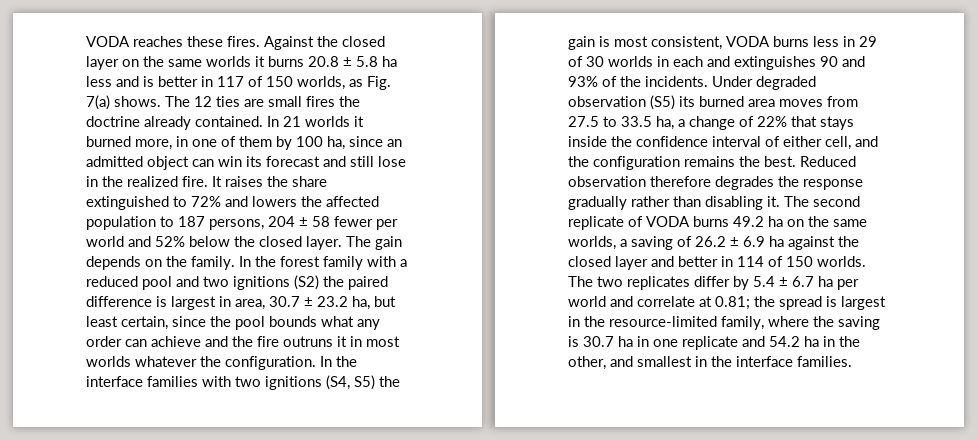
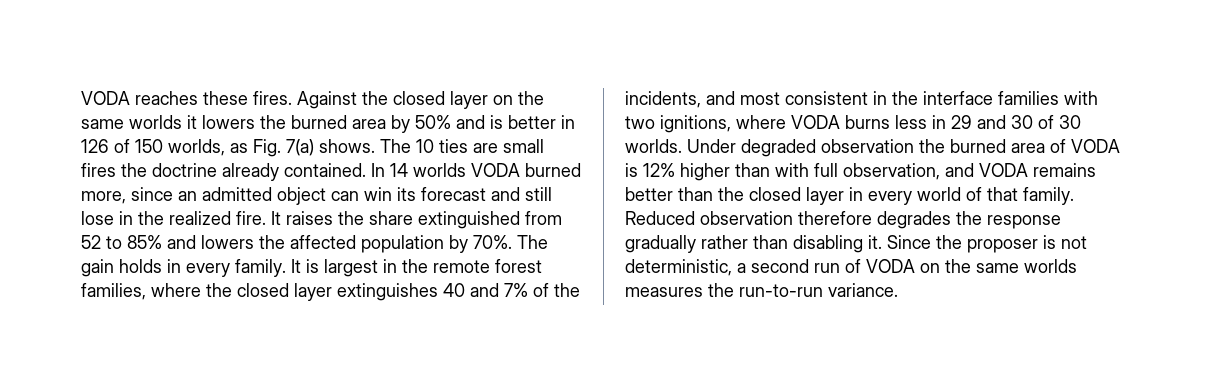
[268,56,397,67] [86,76,112,87] burns 20.8 ± 5.8 ha less -> [202,115,451,133] lowers the burned area by 50%
[217,76,244,87] 117 -> [81,139,109,153] 126
[194,96,212,107] 12 -> [416,139,434,153] 10
[283,116,364,127] [86,136,345,150] 21 worlds it burned more, in one of them by 100 ha, -> [390,163,581,177] [81,191,126,204] 14 worlds VODA burned more,
[173,196,221,207] to 72% -> [525,211,562,225] [81,235,162,249] from 52 to 85%
[160,216,398,230] [86,236,402,250] [86,256,407,270] [86,275,388,290] [86,296,396,310] [86,316,380,330] [86,336,400,347] [86,356,332,370] to 187 persons, 204 ± 58 fewer per world and 52% below the closed layer. The gain depends on the family. In the forest family with a reduced pool and two ignitions (S2) the paired difference is largest in area, 30.7 ± 23.2 ha, but least certain, since the pool bounds what any order can achieve and the fire outruns it in most worlds whatever the configuration. In -> [449,235,548,253] [81,259,542,277] [81,283,580,301] [625,91,887,108] by 70%. The gain holds in every family. It is largest in the remote forest families, where the closed layer extinguishes 40 and 7% of the incidents, and most consistent in
[265,375,400,390] [568,36,722,50] ignitions (S4, S5) the gain is most consistent, -> [660,115,786,133] ignitions, where
[568,56,865,70] [568,76,816,90] [568,95,858,110] [568,116,854,130] [568,136,878,150] [568,156,796,170] of 30 worlds in each and extinguishes 90 and 93% of the incidents. Under degraded observation (S5) its burned area moves from 27.5 to 33.5 ha, a change of 22% that stays inside the confidence interval of either cell, and the configuration remains the best. -> [977,115,1081,129] [625,139,1120,157] [625,163,1096,181] [625,187,1074,205] and 30 of 30 worlds. Under degraded observation the burned area of VODA is 12% higher than with full observation, and VODA remains better than the closed layer in every world of that family.
[784,196,860,207] [568,216,867,230] [568,236,859,250] [568,256,866,270] [568,276,859,290] [568,296,886,310] [568,316,880,330] [568,336,860,350] [568,356,852,370] The second replicate of VODA burns 49.2 ha on the same worlds, a saving of 26.2 ± 6.9 ha against the closed layer and better in 114 of 150 worlds. The two replicates differ by 5.4 ± 6.7 ha per world and correlate at 0.81; the spread is largest in the resource-limited family, where the saving is 30.7 ha in one replicate and 54.2 ha in the other, and smallest in the interface families. -> [887,235,1087,253] [625,259,1077,276] [625,283,898,297] Since the proposer is not deterministic, a second run of VODA on the same worlds measures the run-to-run variance.

